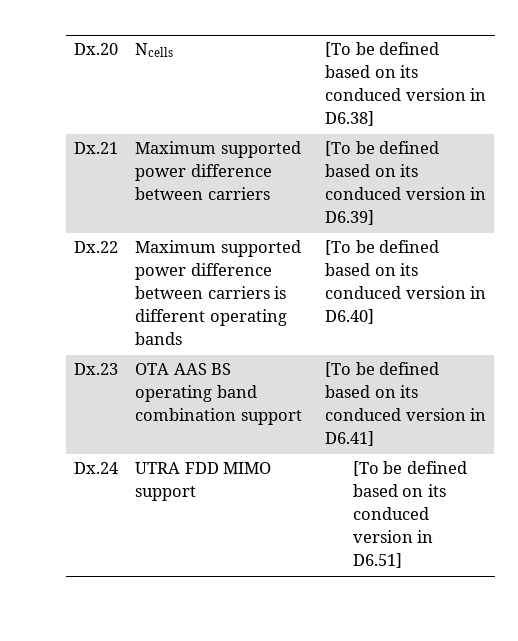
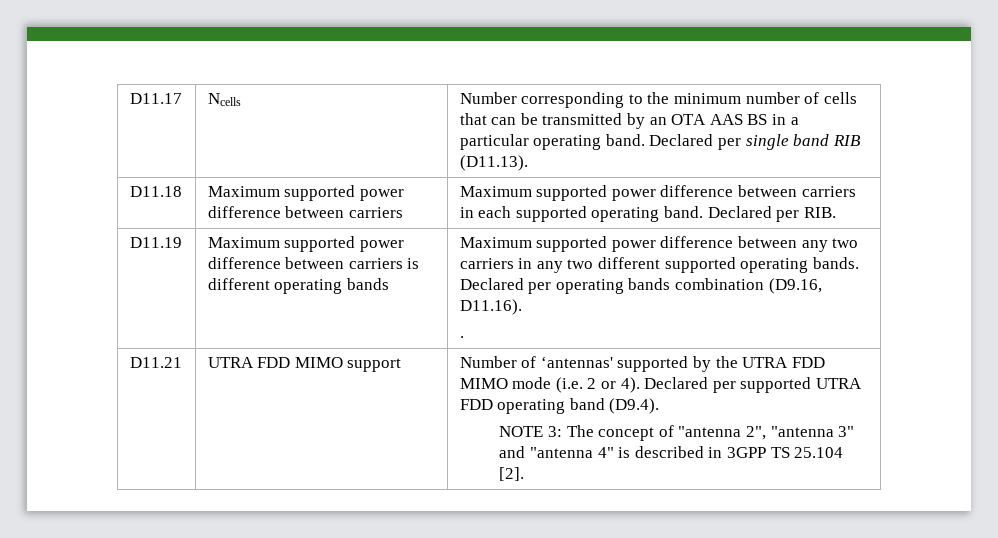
[74,43,119,55] Dx.20 -> [129,93,182,104] D11.17
[325,42,440,57] [325,65,419,78] [325,88,487,101] [325,111,375,126] [74,142,119,154] [To be defined based on its conduced version in D6.38] // Dx.21 -> [459,92,857,108] [459,113,799,129] [459,134,861,150] [459,155,528,171] [129,186,182,197] Number corresponding to the minimum number of cells that can be transmitted by an OTA AAS BS in a particular operating band. Declared per single band RIB (D11.13). // D11.18
[325,141,440,156] [325,164,419,177] [325,187,487,200] [325,210,375,225] [74,241,119,253] [To be defined based on its conduced version in D6.39] // Dx.22 -> [459,185,856,201] [459,206,836,222] [129,237,182,248] Maximum supported power difference between carriers in each supported operating band. Declared per RIB. // D11.19
[325,240,440,255] [325,263,419,276] [325,286,487,299] [325,309,375,324] [74,363,119,375] [135,363,232,375] [135,385,257,402] [135,408,302,425] [325,362,440,377] [325,385,419,398] [325,408,487,421] [325,431,375,446] [74,462,119,474] [135,462,272,474] [135,486,197,501] [352,461,467,476] [352,484,446,497] [352,507,429,520] [352,530,434,543] [352,553,402,568] [To be defined based on its conduced version in D6.40] // Dx.23 | OTA AAS BS operating band combination support | [To be defined based on its conduced version in D6.41] // Dx.24 | UTRA FDD MIMO support | [To be defined based on its conduced version in D6.51] -> [459,236,859,252] [459,257,859,273] [459,278,822,294] [459,299,522,315] [459,336,464,338] [129,357,182,368] [207,357,402,372] [459,356,825,372] [459,377,862,393] [459,398,660,414] [499,425,855,441] [499,446,844,458] [499,467,525,481] Maximum supported power difference between any two carriers in any two different supported operating bands. Declared per operating bands combination (D9.16, D11.16). // . // D11.21 | UTRA FDD MIMO support | Number of ‘antennas' supported by the UTRA FDD MIMO mode (i.e. 2 or 4). Declared per supported UTRA FDD operating band (D9.4). // NOTE 3: The concept of "antenna 2", "antenna 3" and "antenna 4" is described in 3GPP TS 25.104 [2].

